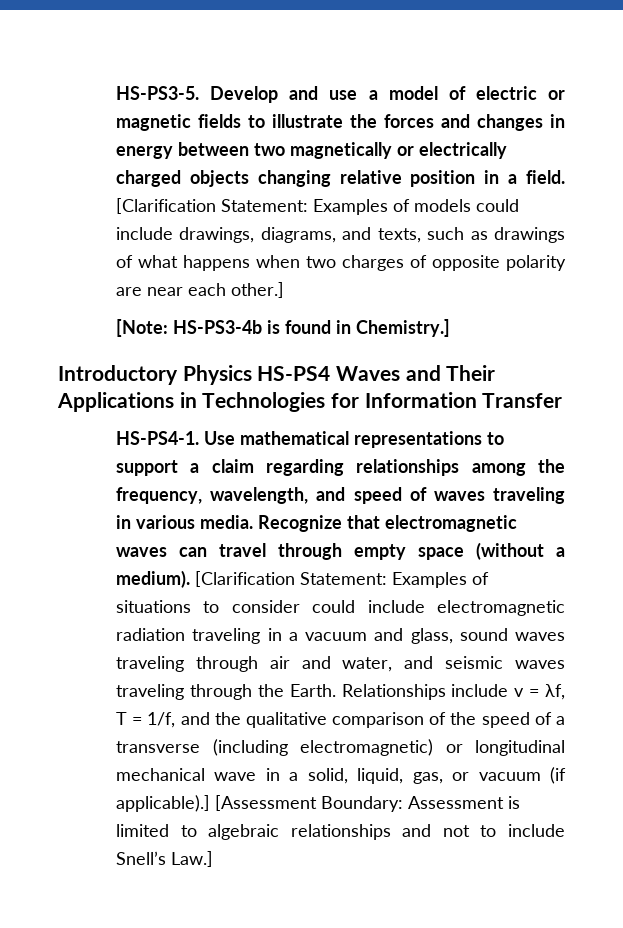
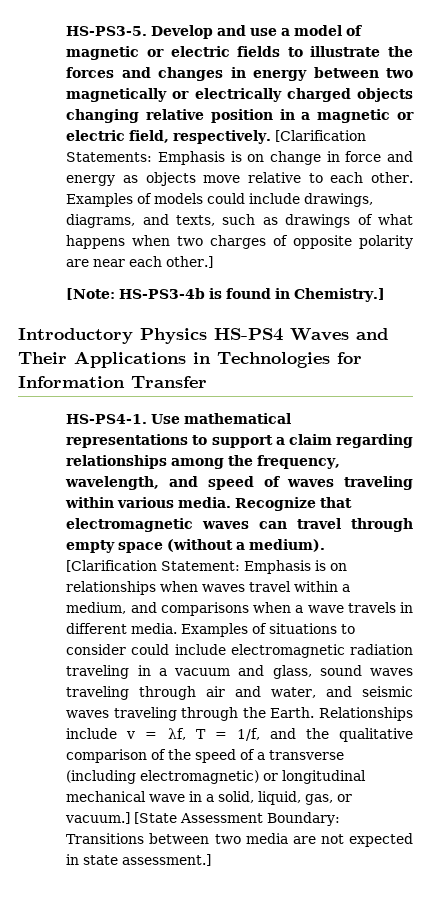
[475,86,566,100] [116,114,192,131] electric or magnetic -> [66,46,230,60] magnetic or electric
[526,170,565,184] [116,198,309,214] field. [Clarification Statement: -> [317,109,415,123] [66,130,367,144] [66,151,413,165] [66,172,414,186] magnetic or electric field, respectively. [Clarification Statements: Emphasis is on change in force and energy as objects move relative to each other.
[116,515,132,529] in -> [65,497,115,508] within
(388, 578) none -> [244,560,348,574] [66,581,351,595] [66,602,414,616] [66,623,178,634] Emphasis is on relationships when waves travel within a medium, and comparisons when a wave travels in different media.
[478,767,566,784] [116,795,521,812] [116,824,565,840] [116,851,214,867] vacuum (if applicable).] [Assessment Boundary: Assessment is limited to algebraic relationships and not to include Snell’s Law.] -> [65,812,341,826] [66,833,414,847] [66,854,212,866] vacuum.] [State Assessment Boundary: Transitions between two media are not expected in state assessment.]

